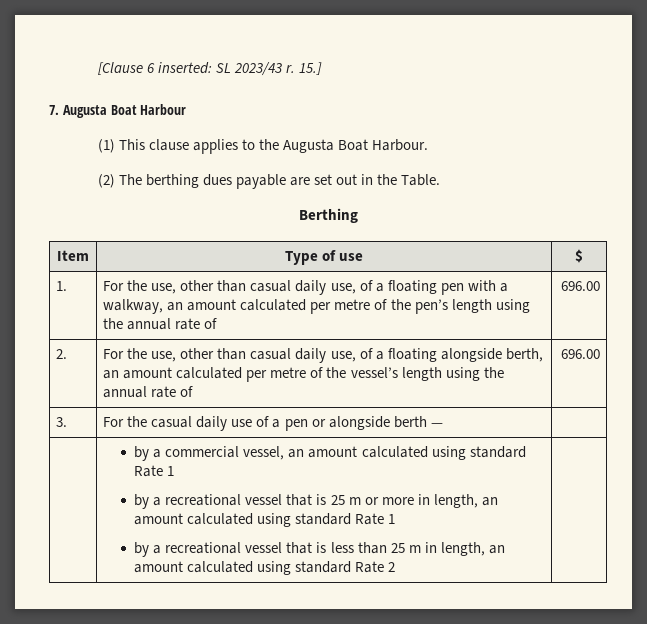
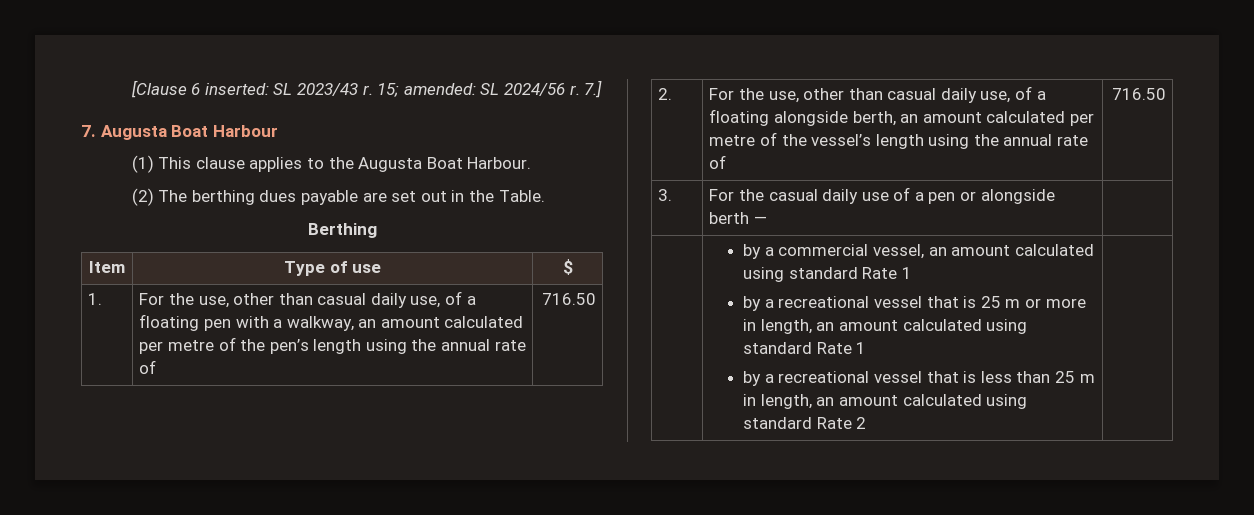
[298,62,322,75] 15.] -> [377,80,603,98] 15; amended: SL 2024/56 r. 7.]
[560,281,600,291] 696.00 -> [541,293,596,305] 716.50
[560,349,600,359] 696.00 -> [1111,88,1166,100] 716.50

